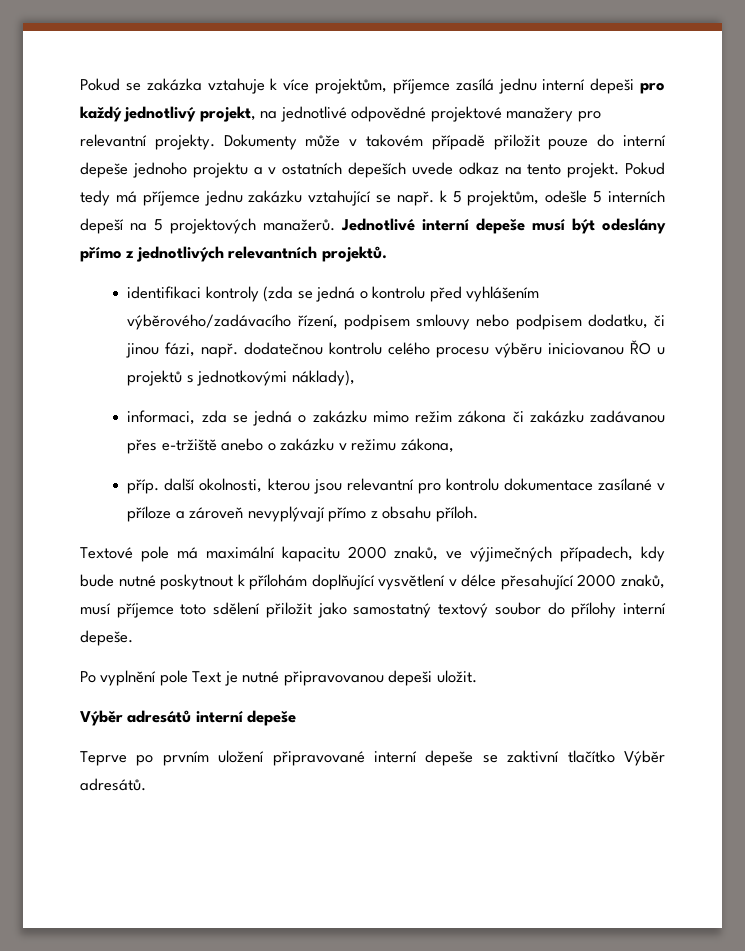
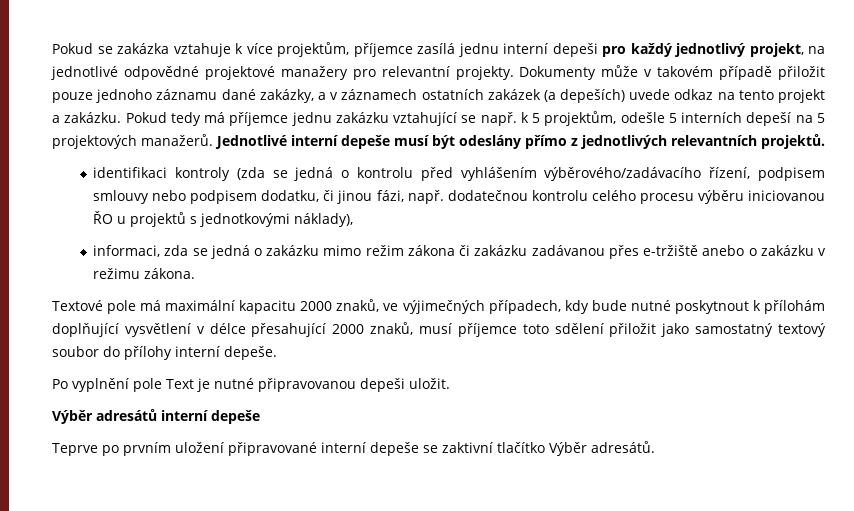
[597,134,666,147] [80,162,406,178] do interní depeše jednoho projektu a v ostatních depeších -> [96,89,626,103] jednoho záznamu dané zakázky, a v záznamech ostatních zakázek (a depeších)
[567,162,620,178] projekt. -> [778,89,825,103] [52,112,122,123] projekt a zakázku.
[400,438,454,453] [127,478,665,494] [127,506,478,522] zákona, // příp. další okolnosti, kterou jsou relevantní pro kontrolu dokumentace zasílané v příloze a zároveň nevyplývají přímo z obsahu příloh. -> [144,268,196,279] zákona.

